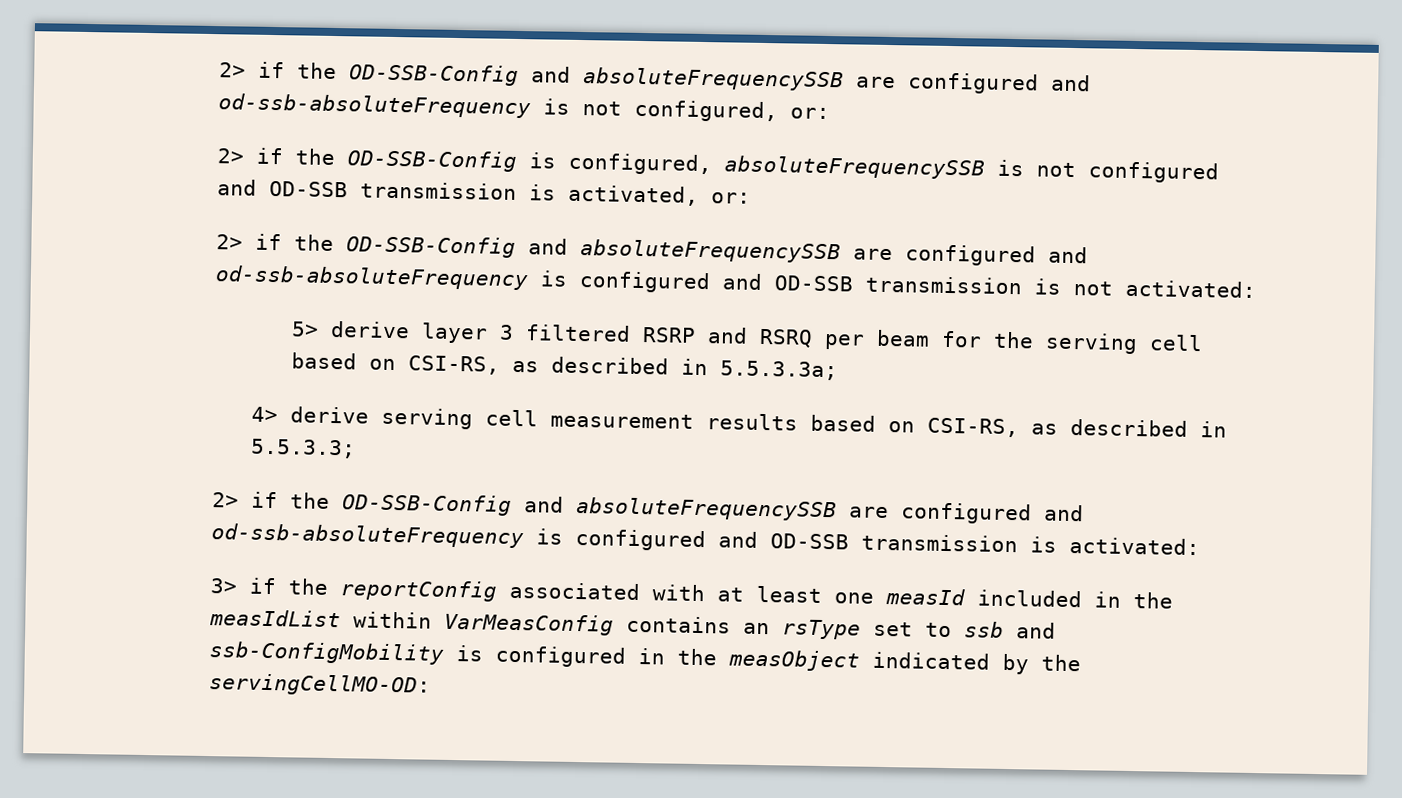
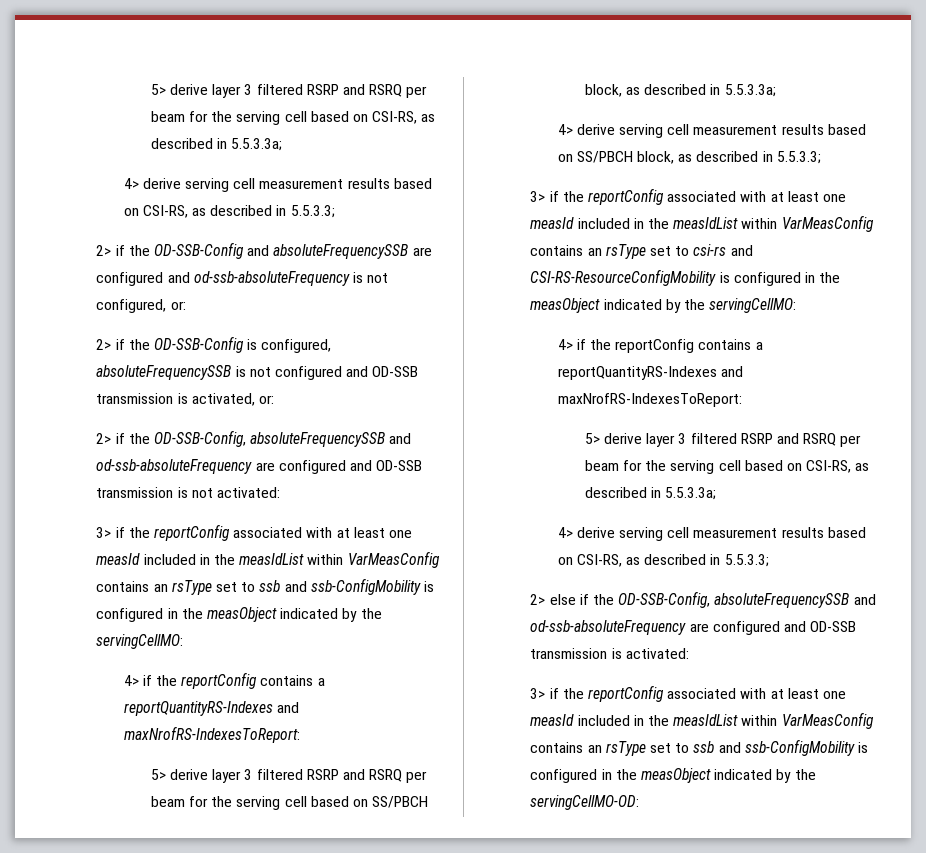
[218,61,1091,95] [217,93,830,123] [216,147,1219,184] [216,179,751,206] [215,233,1088,267] [214,265,1256,298] 2> if the OD-SSB-Config and absoluteFrequencySSB are configured and od-ssb-absoluteFrequency is not configured, or: // 2> if the OD-SSB-Config is configured, absoluteFrequencySSB is not configured and OD-SSB transmission is activated, or: // 2> if the OD-SSB-Config and absoluteFrequencySSB are configured and od-ssb-absoluteFrequency is configured and OD-SSB transmission is not activated: // -> (150, 89) none
(563, 536) none -> [367,273,389,283] [96,299,186,313] [96,336,332,353] [96,365,419,380] [96,393,274,406] [96,430,412,447] [96,459,423,474] [96,487,280,498] [96,524,412,541] [96,551,440,568] [96,578,434,595] [96,607,382,622] [96,634,184,649] [123,672,325,689] [123,701,299,716] [123,726,300,743] [150,769,428,783] [150,796,429,810] [584,84,776,97] [557,124,866,138] [557,151,821,164] [530,188,846,205] [530,215,874,232] [530,244,753,259] [530,269,841,286] [530,298,797,313] [557,339,763,353] [557,366,743,380] [557,393,742,407] [584,433,862,447] [584,460,870,474] [584,487,717,500] [557,527,866,541] [557,554,769,567] [530,591,876,608] [530,620,709,635] not configured, or: // 2> if the OD-SSB-Config is configured, absoluteFrequencySSB is not configured and OD-SSB transmission is activated, or: // 2> if the OD-SSB-Config, absoluteFrequencySSB and od-ssb-absoluteFrequency are configured and OD-SSB transmission is not activated: // 3> if the reportConfig associated with at least one measId included in the measIdList within VarMeasConfig contains an rsType set to ssb and ssb-ConfigMobility is configured in the measObject indicated by the servingCellMO: // 4> if the reportConfig contains a reportQuantityRS-Indexes and maxNrofRS-IndexesToReport: // 5> derive layer 3 filtered RSRP and RSRQ per beam for the serving cell based on SS/PBCH block, as described in 5.5.3.3a; // 4> derive serving cell measurement results based on SS/PBCH block, as described in 5.5.3.3; // 3> if the reportConfig associated with at least one measId included in the measIdList within VarMeasConfig contains an rsType set to csi-rs and CSI-RS-ResourceConfigMobility is configured in the measObject indicated by the servingCellMO: // 4> if the reportConfig contains a reportQuantityRS-Indexes and maxNrofRS-IndexesToReport: // 5> derive layer 3 filtered RSRP and RSRQ per beam for the serving cell based on CSI-RS, as described in 5.5.3.3a; // 4> derive serving cell measurement results based on CSI-RS, as described in 5.5.3.3; // 2> else if the OD-SSB-Config, absoluteFrequencySSB and od-ssb-absoluteFrequency are

